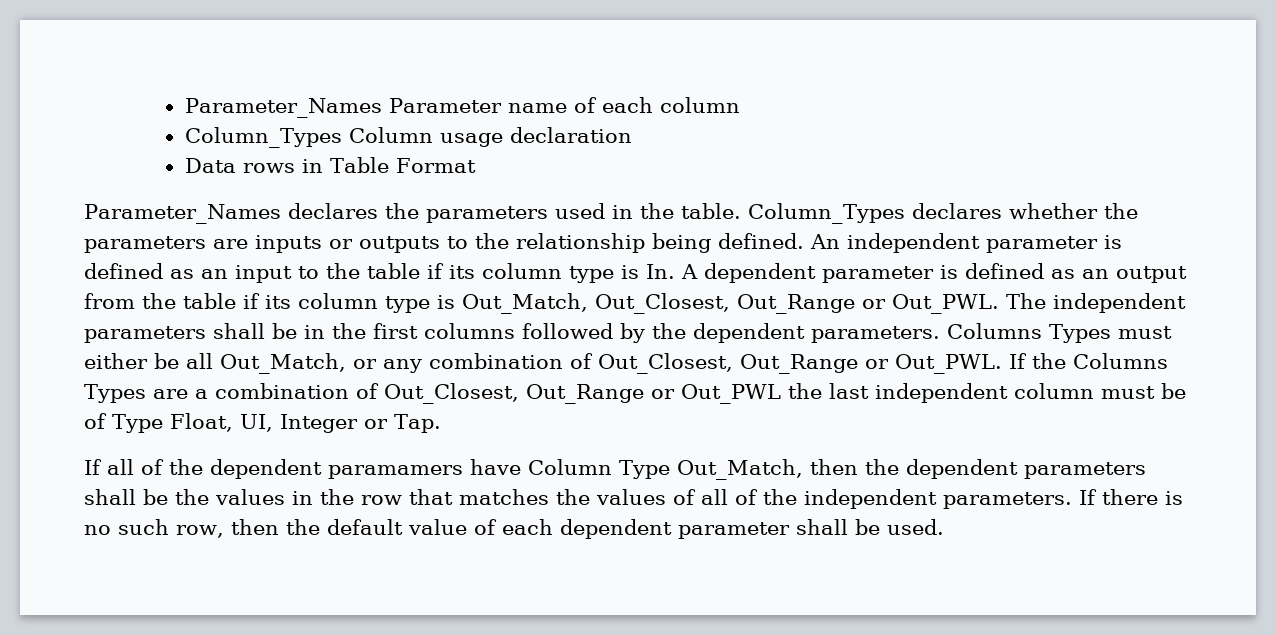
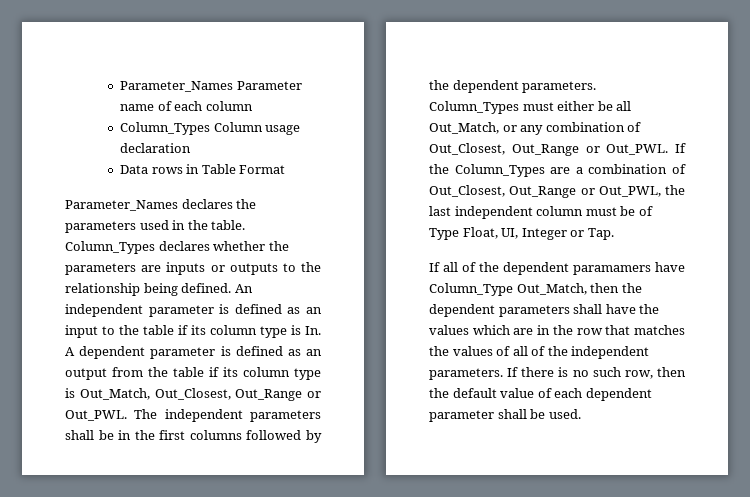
[947,323,1111,343] Columns Types -> [429,101,519,114] Column_Types
[1073,353,1168,369] [84,384,146,403] Columns Types -> [454,164,545,177] Column_Types
[681,384,781,404] Out_PWL -> [598,186,661,197] Out_PWL,
[528,459,670,479] Column Type -> [429,283,513,296] Column_Type
[143,489,285,505] be the values -> [605,304,660,314] [429,325,534,335] have the values which are

